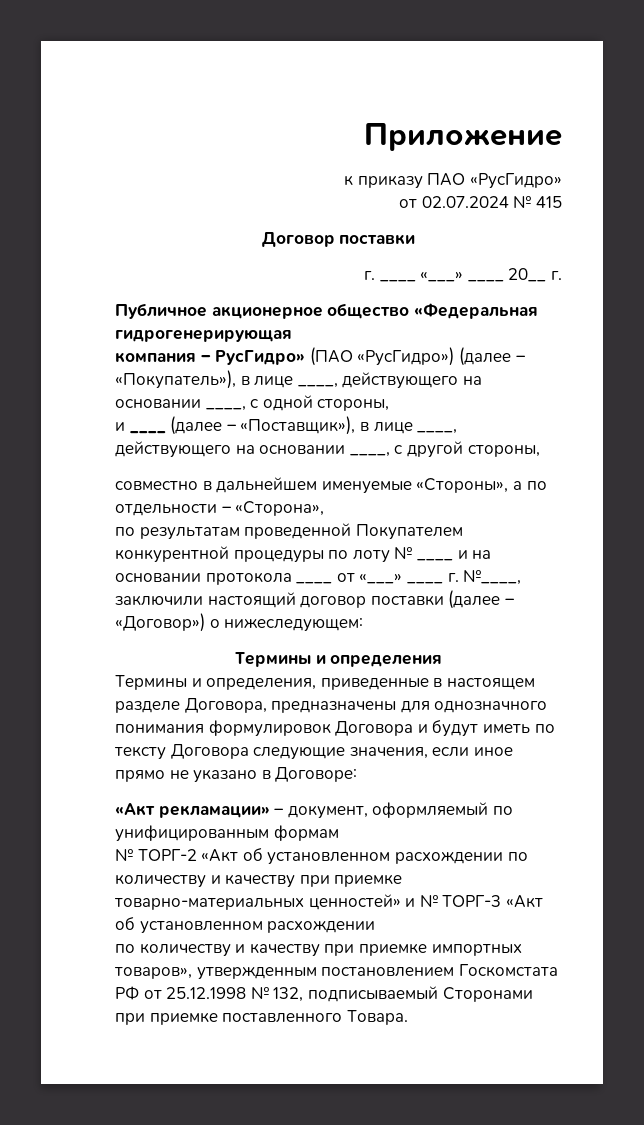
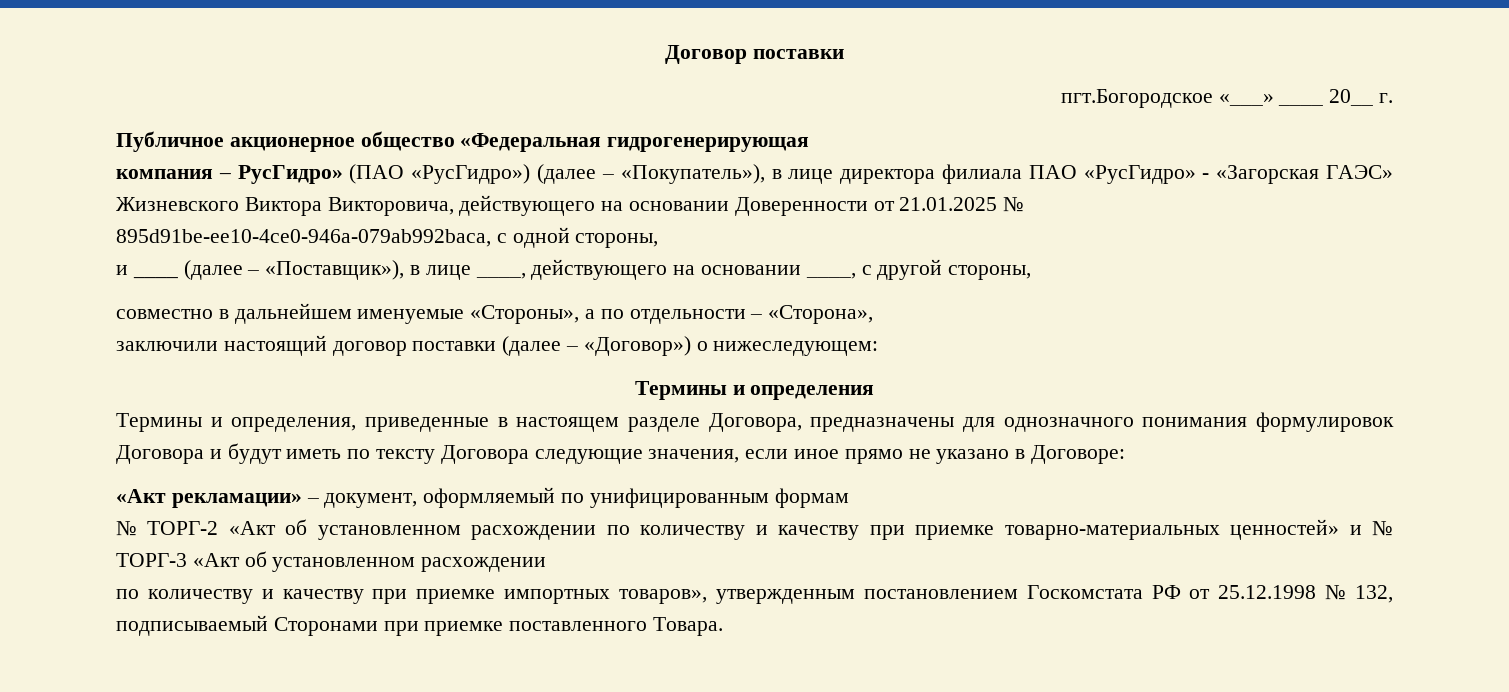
[364,123,562,151] [344,173,562,189] [399,196,562,208] Приложение // к приказу ПАО «РусГидро» // от 02.07.2024 № 415 // -> (665, 54) none
[364,271,376,280] [379,280,416,282] г. ____ -> [1060,89,1213,108] пгт.Богородское
[297,372,482,389] [115,399,246,411] ____, действующего на основании ____, -> [840,164,1393,184] [116,195,1025,216] [116,229,491,247] директора филиала ПАО «РусГидро» - «Загорская ГАЭС» Жизневского Виктора Викторовича, действующего на основании Доверенности от 21.01.2025 № 895d91be-ee10-4ce0-946a-079ab992baca,
[115,523,463,540] [115,546,413,563] [416,559,453,561] [457,550,492,559] [115,572,333,585] [336,573,443,584] [447,570,522,585] по результатам проведенной Покупателем конкурентной процедуры по лоту № ____ и на основании протокола ____ от «___» ____ г. №____, -> (874, 314) none

